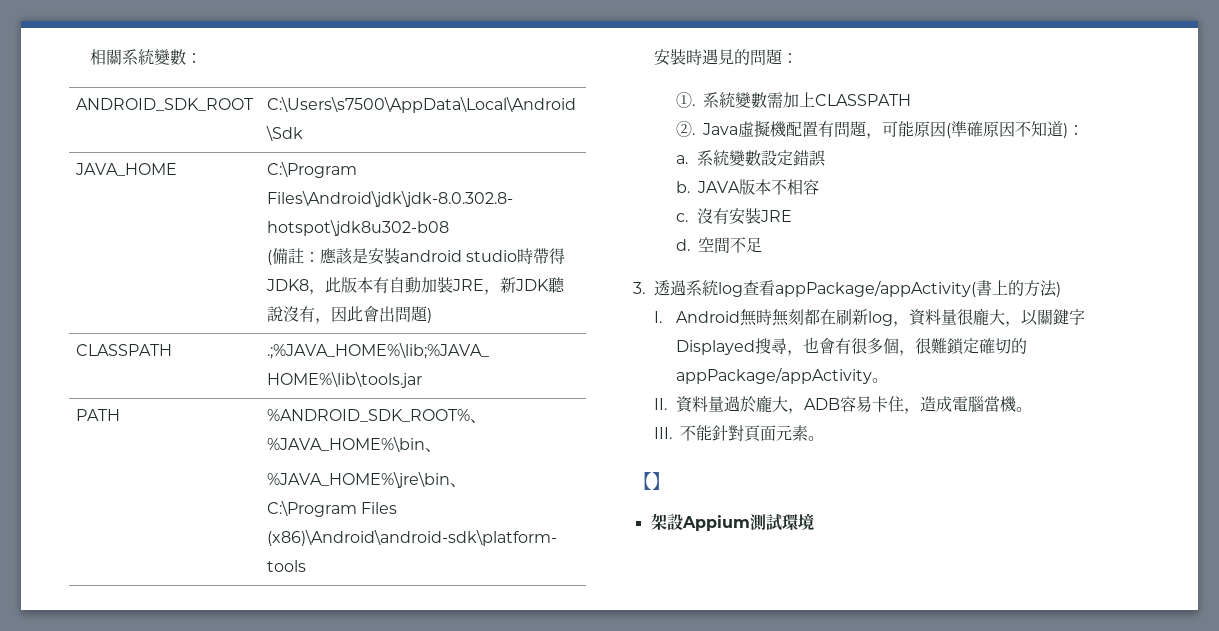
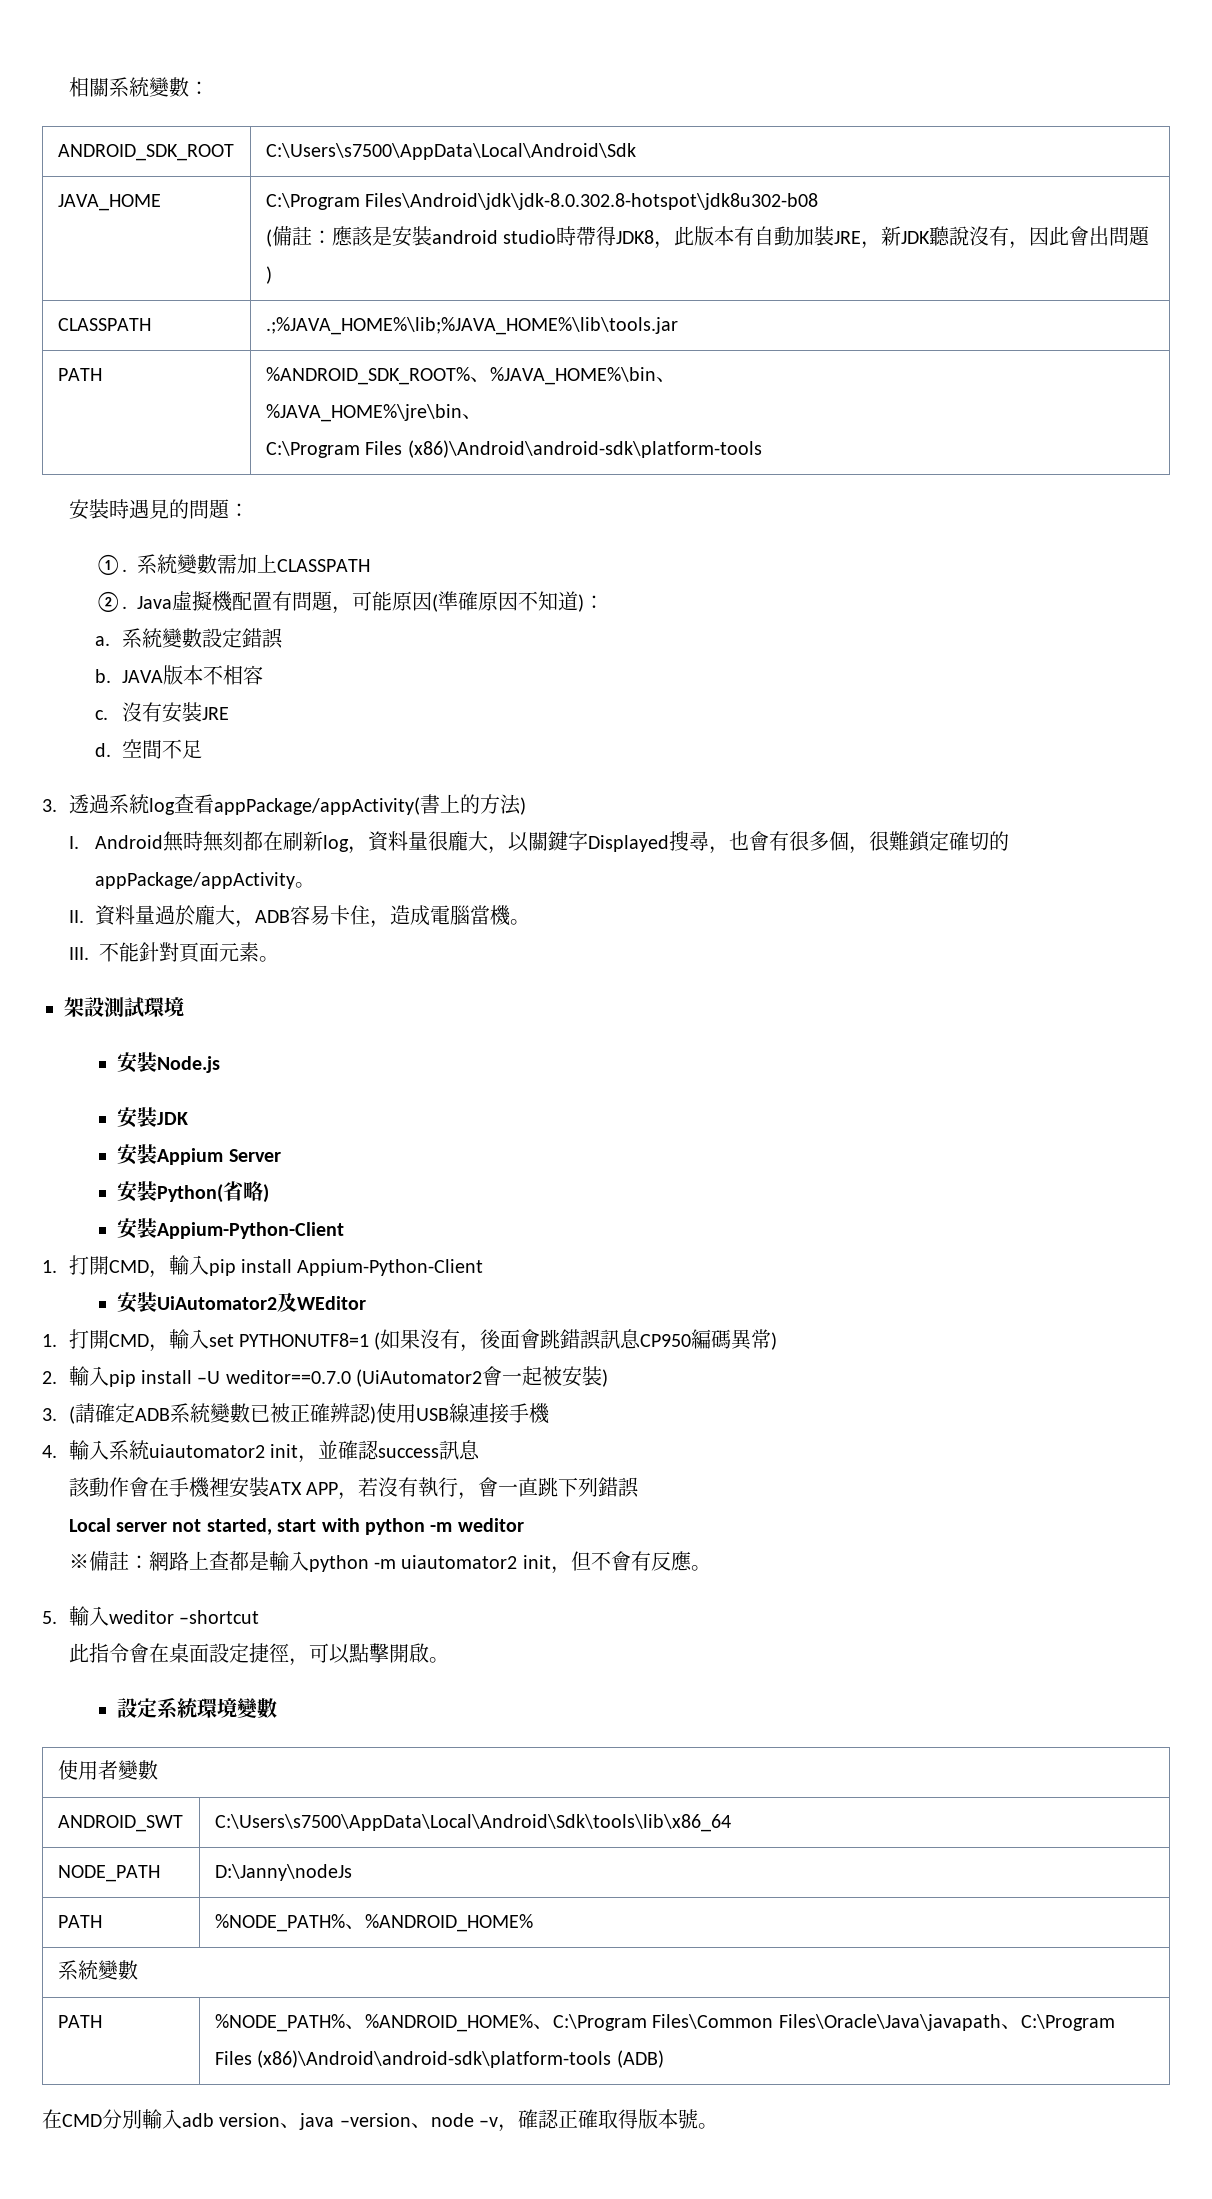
[633,472,671,490] // 【】 -> (279, 959) none
[681,515,750,531] Appium -> (104, 1007) none
(814, 521) none -> [117,1052,221,1073] [117,1107,189,1128] [117,1144,281,1165] [117,1181,270,1203] [117,1218,345,1239] [42,1255,484,1278] [117,1292,367,1313] [42,1329,778,1352] [42,1366,609,1387] [42,1403,550,1424] [42,1440,481,1463] [68,1477,640,1500] [68,1518,524,1535] [68,1551,711,1574] [42,1606,260,1626] [68,1643,449,1666] [117,1697,278,1719] [57,1760,158,1780] [57,1815,183,1832] [214,1814,731,1832] [57,1865,160,1882] [214,1864,352,1881] [57,1915,102,1928] [214,1914,533,1932] [57,1960,138,1980] [57,2015,102,2028] [214,2014,1115,2032] [214,2050,664,2068] [42,2109,719,2132] // 安裝Node.js // 安裝JDK // 安裝Appium Server // 安裝Python(省略) // 安裝Appium-Python-Client // 1.打開CMD，輸入pip install Appium-Python-Client // 安裝UiAutomator2及WEditor // 1.打開CMD，輸入set PYTHONUTF8=1 (如果沒有，後面會跳錯誤訊息CP950編碼異常) // 2.輸入pip install –U weditor==0.7.0 (UiAutomator2會一起被安裝) // 3. (請確定ADB系統變數已被正確辨認)使用USB線連接手機 // 4.輸入系統uiautomator2 init，並確認success訊息 // 該動作會在手機裡安裝ATX APP，若沒有執行，會一直跳下列錯誤 // Local server not started, start with python -m weditor // ※備註：網路上查都是輸入python -m uiautomator2 init，但不會有反應。 // 5.輸入weditor –shortcut // 此指令會在桌面設定捷徑，可以點擊開啟。 // 設定系統環境變數 // 使用者變數 // ANDROID_SWT | C:\Users\s7500\AppData\Local\Android\Sdk\tools\lib\x86_64 // NODE_PATH | D:\Janny\nodeJs // PATH | %NODE_PATH%、%ANDROID_HOME% // 系統變數 // PATH | %NODE_PATH%、%ANDROID_HOME%、C:\Program Files\Common Files\Oracle\Java\javapath、C:\Program Files (x86)\Android\android-sdk\platform-tools (ADB) // 在CMD分別輸入adb version、java –version、node –v，確認正確取得版本號。

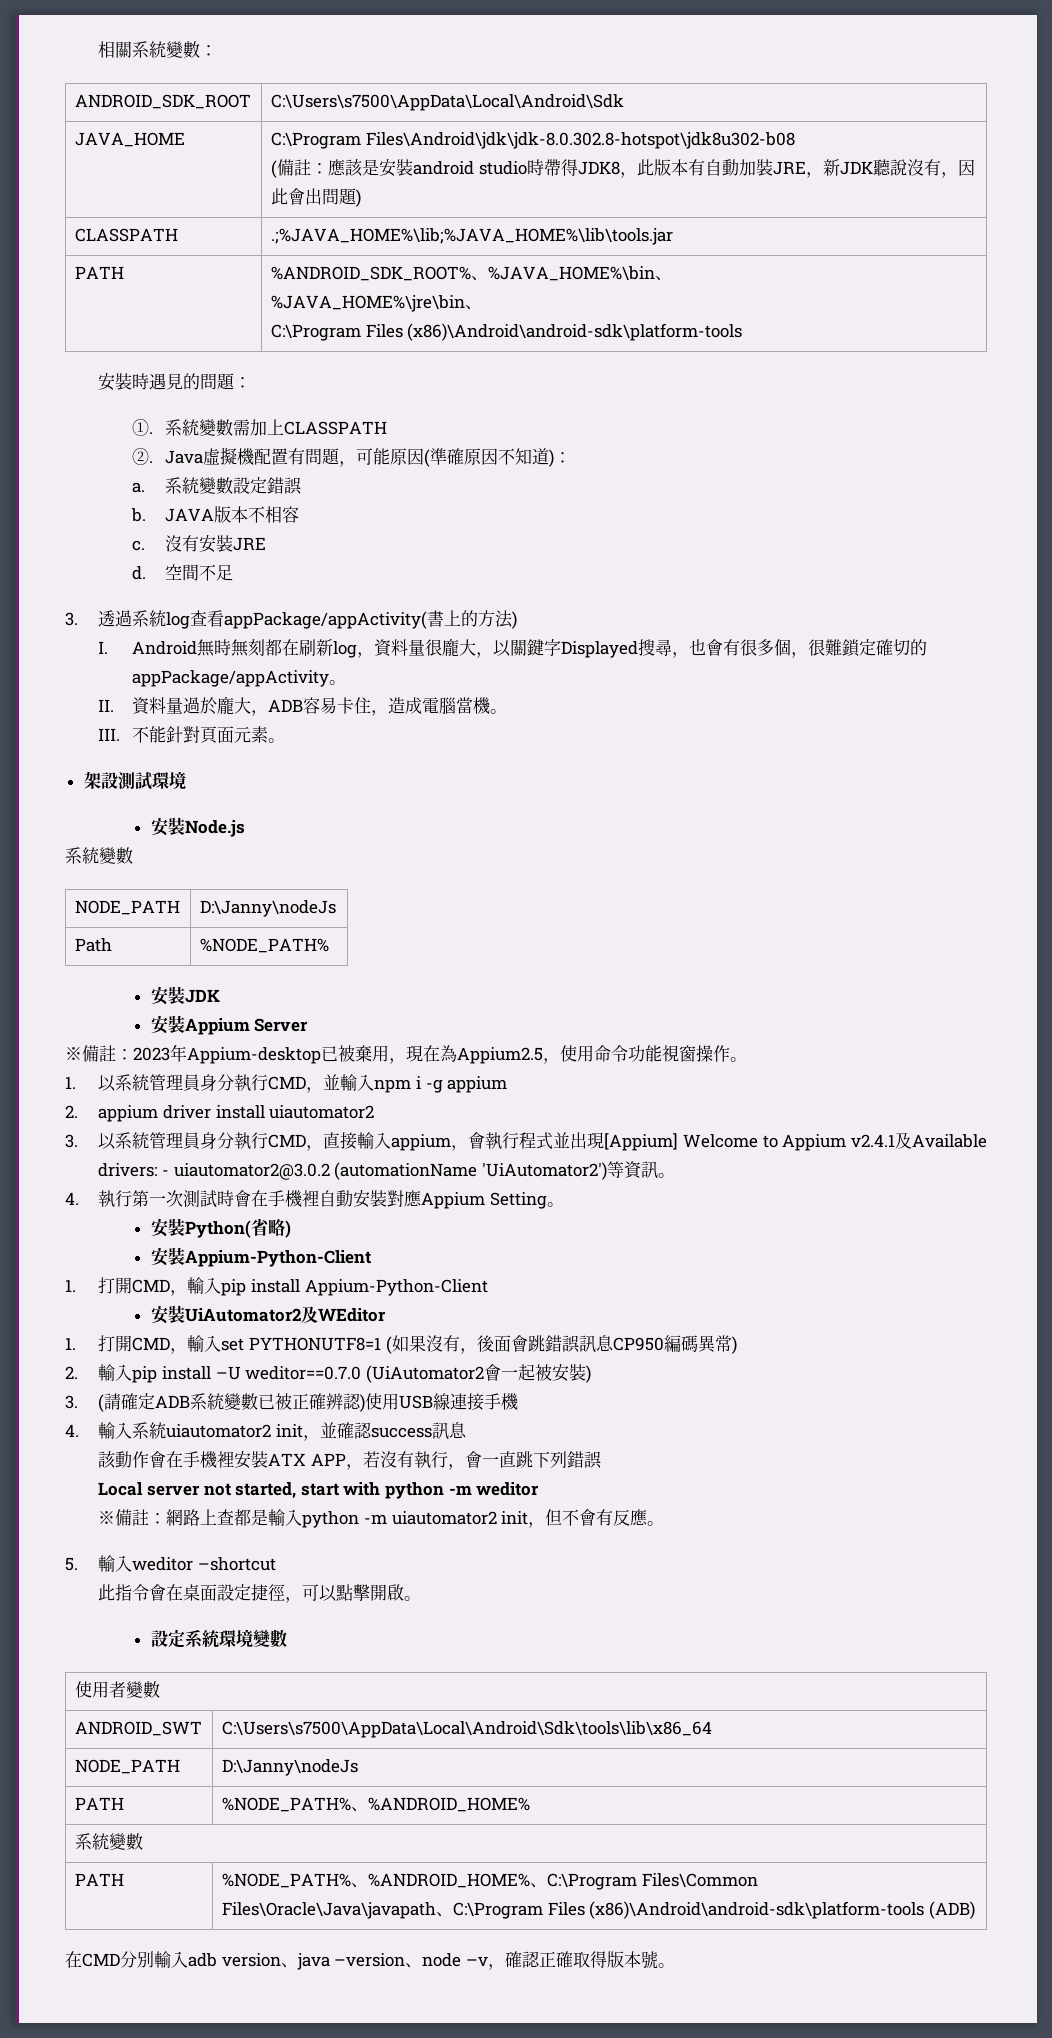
(221, 1064) none -> [65,847,133,864] [74,900,180,915] [199,900,336,917] [74,938,112,952] [199,938,329,953] // 系統變數 // NODE_PATH | D:\Janny\nodeJs // Path | %NODE_PATH%
(281, 1155) none -> [65,1044,747,1064] [65,1074,508,1093] [65,1105,375,1122] [65,1132,987,1151] [98,1161,675,1180] [65,1190,565,1209] // ※備註：2023年Appium-desktop已被棄用，現在為Appium2.5，使用命令功能視窗操作。 // 1.以系統管理員身分執行CMD，並輸入npm i -g appium // 2. appium driver install uiautomator2 // 3.以系統管理員身分執行CMD，直接輸入appium，會執行程式並出現[Appium] Welcome to Appium v2.4.1及Available drivers: - uiautomator2@3.0.2 (automationName 'UiAutomator2')等資訊。 // 4.執行第一次測試時會在手機裡自動安裝對應Appium Setting。

